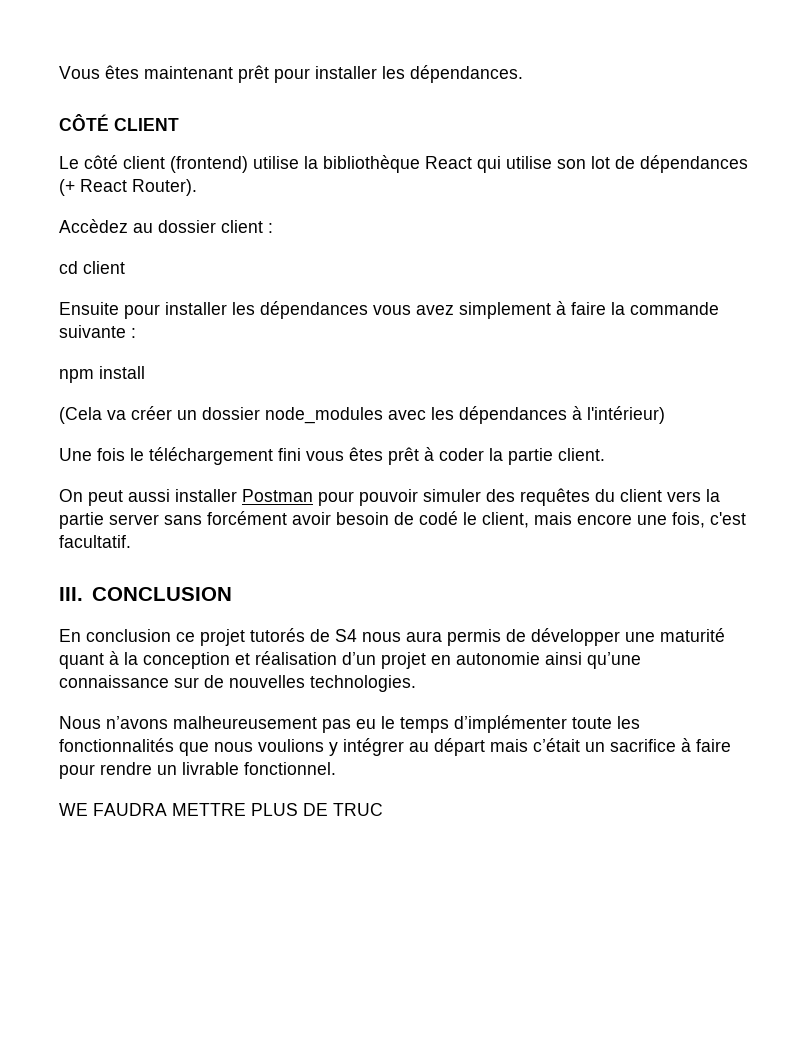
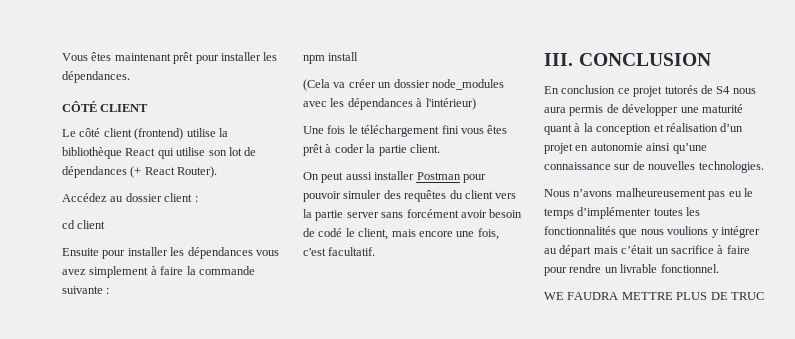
[59,219,128,233] Accèdez -> [62,193,107,202] Accédez
[572,717,612,729] toute -> [653,208,683,216] toutes

